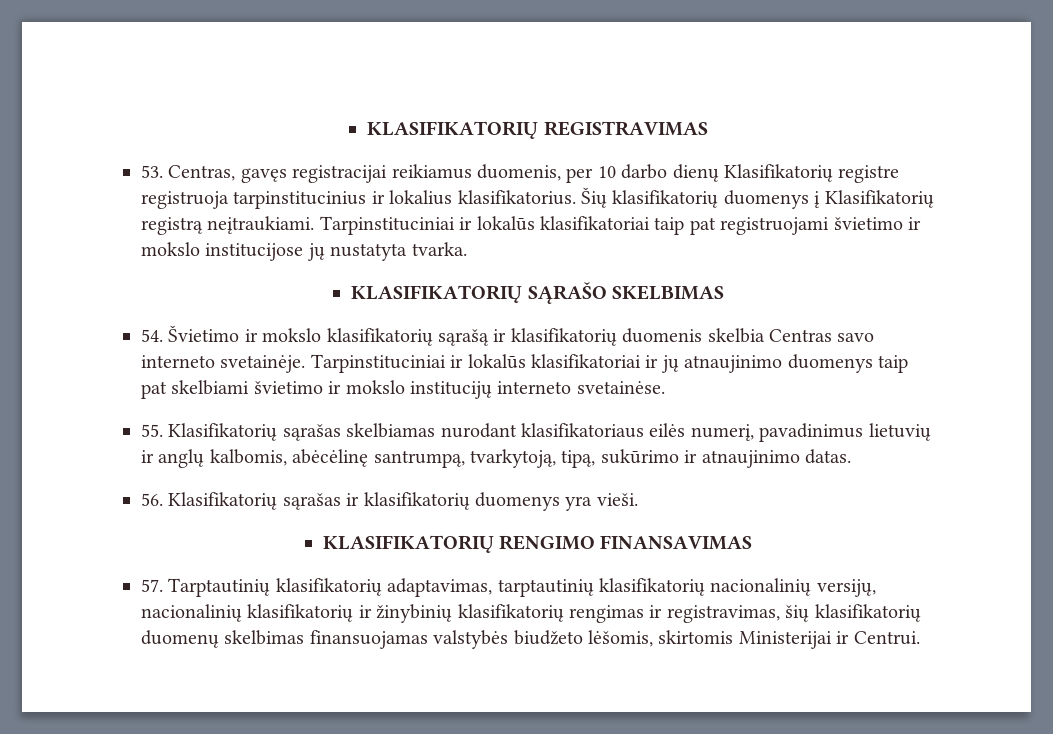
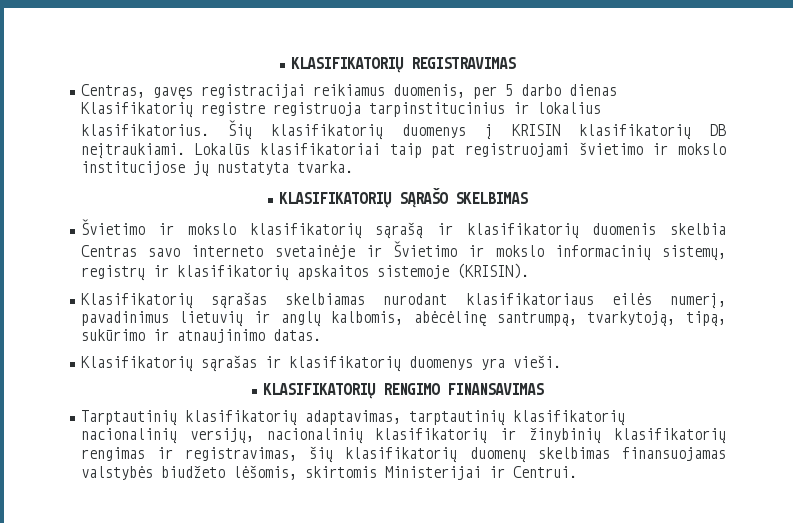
[141,165,163,178] 53. -> (517, 63) none
[597,164,719,182] 10 darbo dienų -> [504,84,617,96] 5 darbo dienas
[824,190,934,208] [141,216,535,235] Klasifikatorių registrą neįtraukiami. Tarpinstituciniai ir lokalūs -> [511,124,726,140] [80,143,251,159] KRISIN klasifikatorių DB neįtraukiami. Lokalūs
[141,329,163,342] 54. -> (529, 198) none
[220,354,908,373] [141,380,665,399] [141,424,163,437] svetainėje. Tarpinstituciniai ir lokalūs klasifikatoriai ir jų atnaujinimo duomenys taip pat skelbiami švietimo ir mokslo institucijų interneto svetainėse. // 55. -> [274,241,726,261] [80,263,529,281] svetainėje ir Švietimo ir mokslo informacinių sistemų, registrų ir klasifikatorių apskaitos sistemoje (KRISIN). //
[141,493,163,506] 56. -> (321, 335) none
[141,579,163,592] 57. -> (545, 389) none

